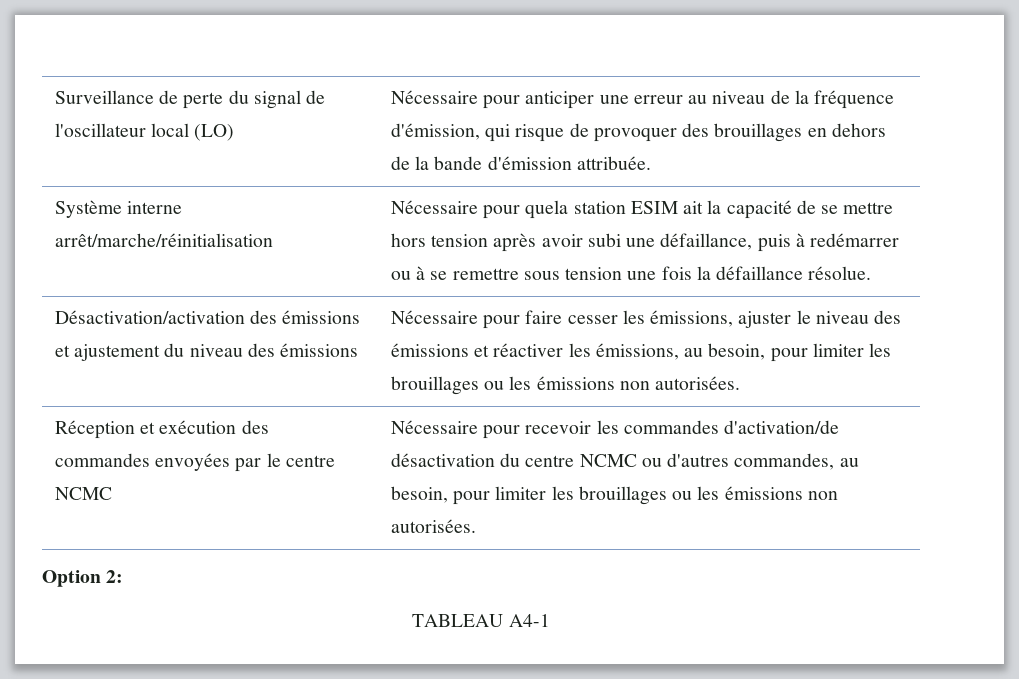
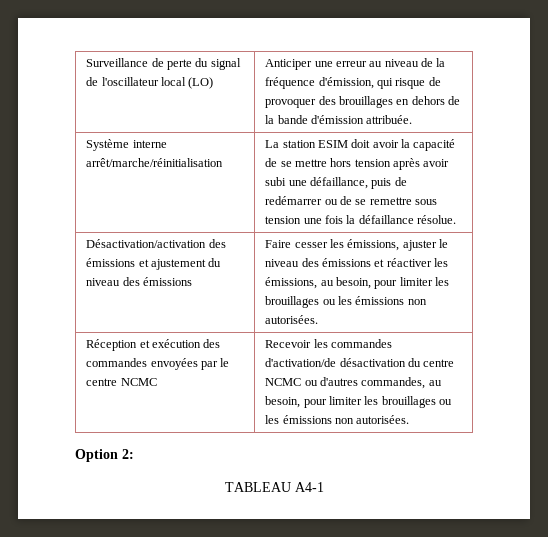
[390,90,595,109] Nécessaire pour anticiper -> [265,59,313,70] Anticiper
[390,200,704,219] Nécessaire pour quela station ESIM ait -> [265,139,399,148] La station ESIM doit avoir
[795,233,805,247] à -> [394,177,407,186] de
[415,266,425,280] à -> [339,196,352,205] de
[390,310,563,329] Nécessaire pour faire -> [265,240,292,248] Faire
[390,420,592,439] Nécessaire pour recevoir -> [265,340,312,348] Recevoir

